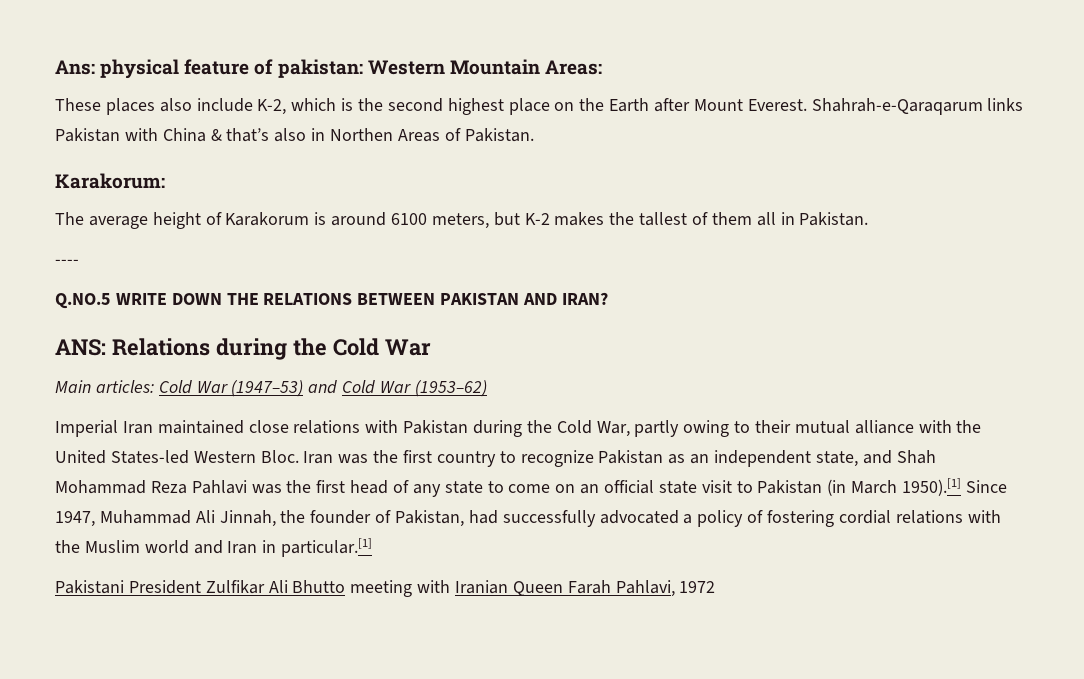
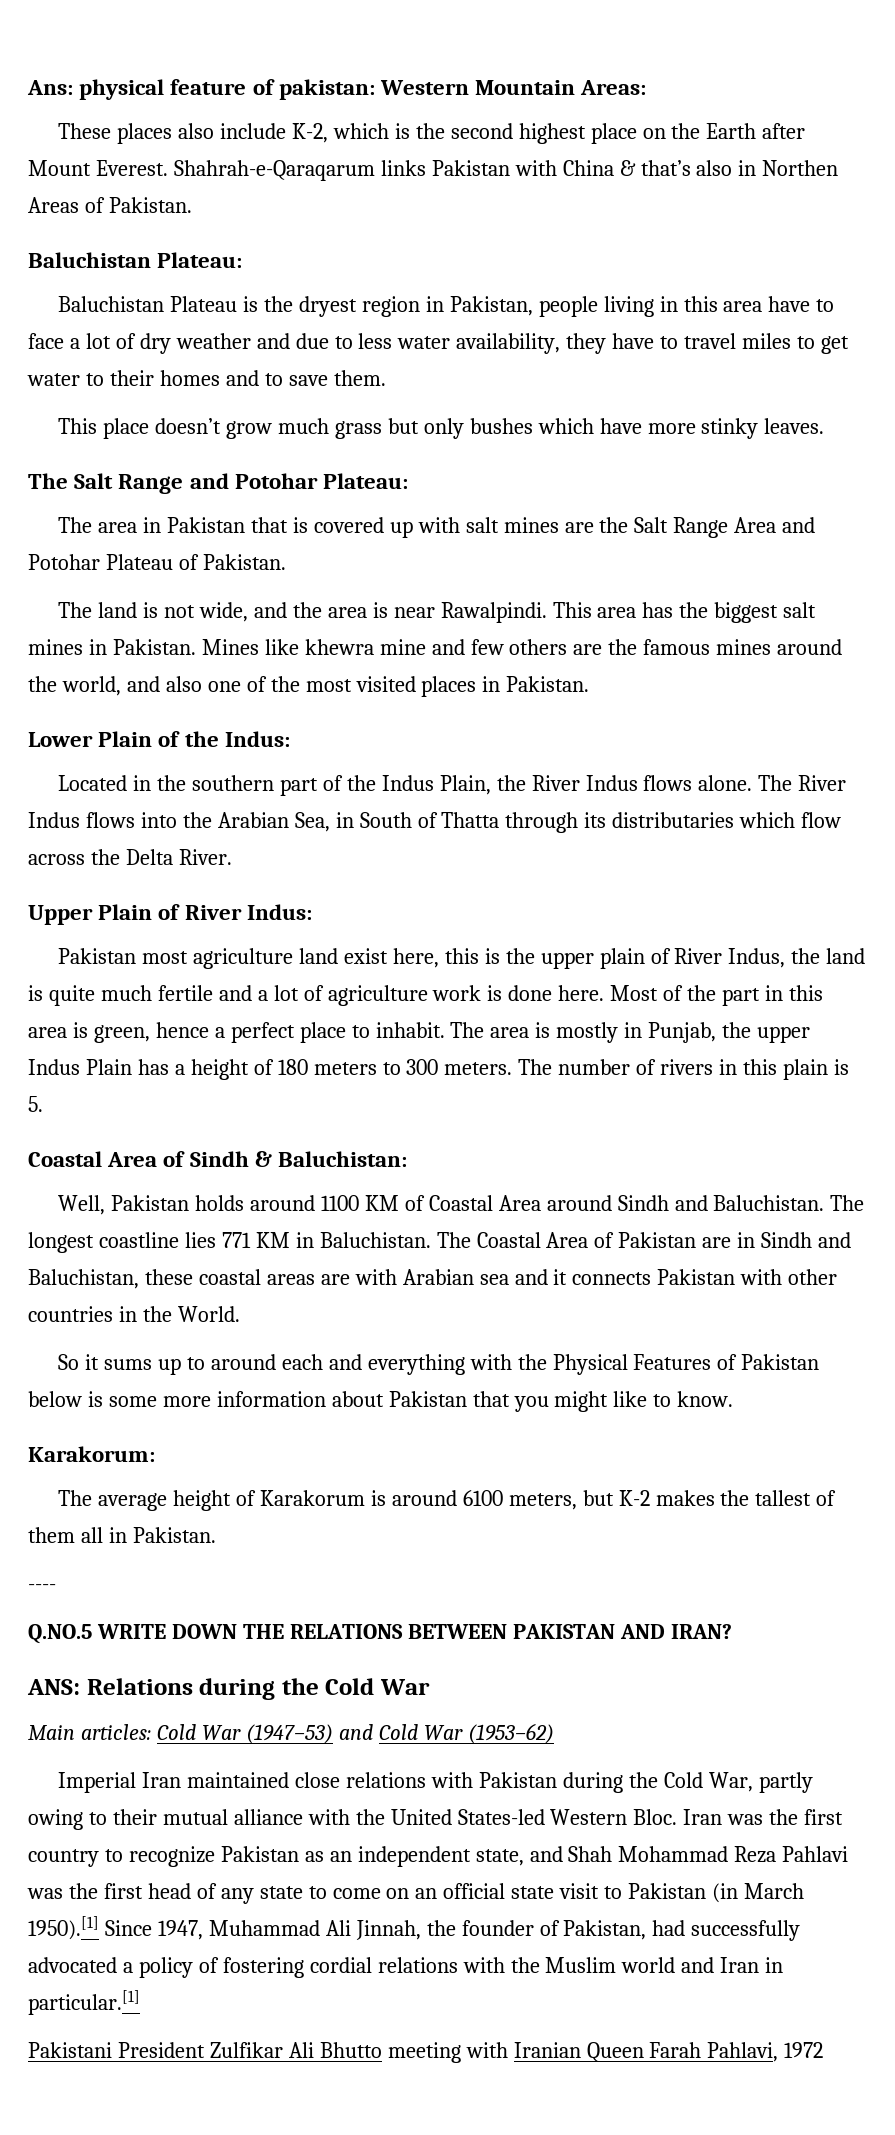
(534, 135) none -> [28,252,243,268] [58,296,835,317] [28,333,849,354] [27,370,386,386] [58,418,825,439] [28,473,409,494] [58,517,816,538] [28,554,286,570] [58,602,817,623] [28,639,843,655] [28,676,590,697] [28,731,290,747] [58,775,847,796] [28,812,842,833] [28,849,232,865] [28,904,312,925] [58,948,866,969] [28,985,823,1006] [28,1022,811,1043] [28,1059,849,1080] [28,1096,43,1112] [28,1151,408,1167] [58,1195,865,1215] [28,1232,852,1253] [28,1269,838,1289] [28,1306,240,1322] [58,1354,820,1375] [28,1391,734,1412] // Baluchistan Plateau: // Baluchistan Plateau is the dryest region in Pakistan, people living in this area have to face a lot of dry weather and due to less water availability, they have to travel miles to get water to their homes and to save them. // This place doesn’t grow much grass but only bushes which have more stinky leaves. // The Salt Range and Potohar Plateau: // The area in Pakistan that is covered up with salt mines are the Salt Range Area and Potohar Plateau of Pakistan. // The land is not wide, and the area is near Rawalpindi. This area has the biggest salt mines in Pakistan. Mines like khewra mine and few others are the famous mines around the world, and also one of the most visited places in Pakistan. // Lower Plain of the Indus: // Located in the southern part of the Indus Plain, the River Indus flows alone. The River Indus flows into the Arabian Sea, in South of Thatta through its distributaries which flow across the Delta River. // Upper Plain of River Indus: // Pakistan most agriculture land exist here, this is the upper plain of River Indus, the land is quite much fertile and a lot of agriculture work is done here. Most of the part in this area is green, hence a perfect place to inhabit. The area is mostly in Punjab, the upper Indus Plain has a height of 180 meters to 300 meters. The number of rivers in this plain is 5. // Coastal Area of Sindh & Baluchistan: // Well, Pakistan holds around 1100 KM of Coastal Area around Sindh and Baluchistan. The longest coastline lies 771 KM in Baluchistan. The Coastal Area of Pakistan are in Sindh and Baluchistan, these coastal areas are with Arabian sea and it connects Pakistan with other countries in the World. // So it sums up to around each and everything with the Physical Features of Pakistan below is some more information about Pakistan that you might like to know.

